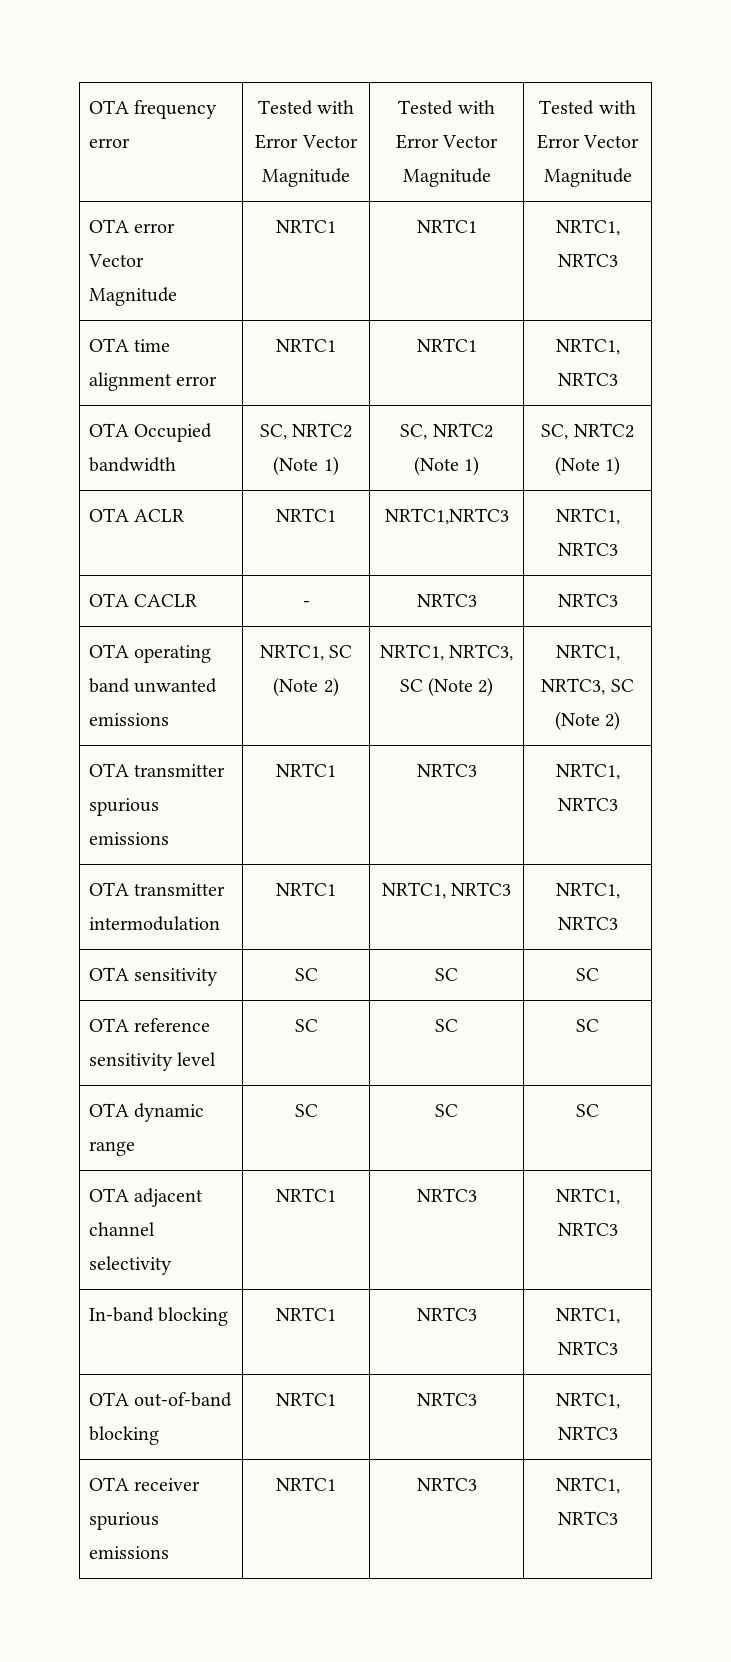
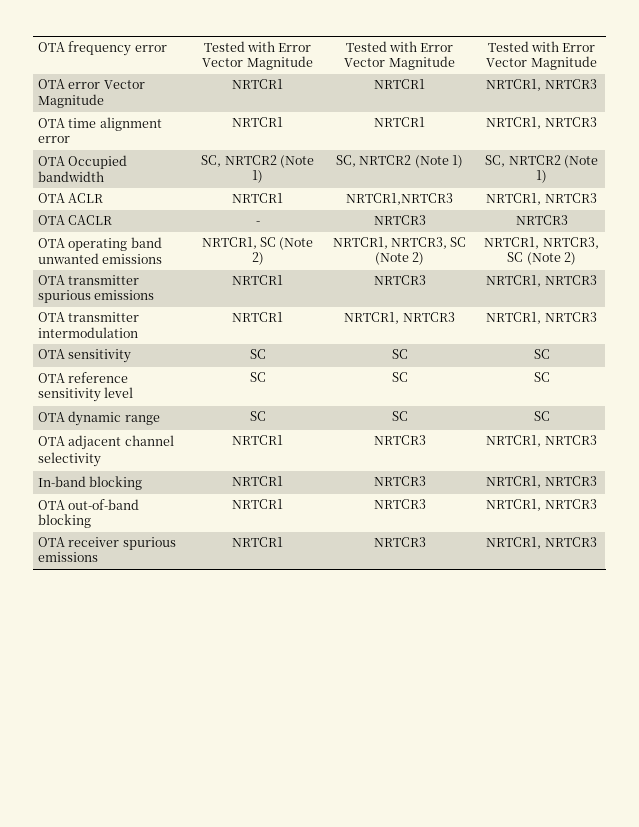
[276,219,336,233] [416,219,477,233] [555,219,620,236] [557,253,618,267] NRTC1 | NRTC1 | NRTC1, NRTC3 -> [232,79,283,89] [374,79,425,89] [486,79,597,91] NRTCR1 | NRTCR1 | NRTCR1, NRTCR3
[276,338,336,352] [416,338,477,352] [555,338,620,355] [557,372,618,386] NRTC1 | NRTC1 | NRTC1, NRTC3 -> [232,117,283,127] [374,117,425,127] [486,117,597,129] NRTCR1 | NRTCR1 | NRTCR1, NRTCR3
[292,423,353,438] [273,456,339,476] [400,423,493,440] [413,456,480,476] [541,423,634,440] NRTC2 (Note 1) | SC, NRTC2 (Note 1) | SC, NRTC2 -> [224,155,314,168] [252,170,263,183] [335,155,464,168] [485,155,561,167] NRTCR2 (Note 1) | SC, NRTCR2 (Note 1) | SC, NRTCR2
[276,508,336,522] [384,508,509,525] [555,508,620,525] [557,542,618,556] NRTC1 | NRTC1,NRTC3 | NRTC1, NRTC3 -> [232,193,283,203] [346,193,453,205] [486,193,597,205] NRTCR1 | NRTCR1,NRTCR3 | NRTCR1, NRTCR3
[416,593,477,607] [557,593,618,607] NRTC3 | NRTC3 -> [373,215,426,225] [515,215,568,225] NRTCR3 | NRTCR3
[259,644,353,661] [273,677,339,697] [379,644,514,661] [399,677,494,697] [555,644,620,661] [541,678,606,695] NRTC1, SC (Note 2) | NRTC1, NRTC3, SC (Note 2) | NRTC1, NRTC3, -> [201,237,314,250] [251,252,264,265] [332,237,467,249] [374,252,425,265] [484,237,599,249] NRTCR1, SC (Note 2) | NRTCR1, NRTCR3, SC (Note 2) | NRTCR1, NRTCR3,
[276,763,336,777] [416,763,477,777] [555,763,620,780] [557,797,618,811] NRTC1 | NRTC3 | NRTC1, NRTC3 -> [232,275,283,285] [373,275,426,285] [486,275,597,287] NRTCR1 | NRTCR3 | NRTCR1, NRTCR3
[276,882,336,896] [381,882,512,899] [555,882,620,899] [557,916,618,930] NRTC1 | NRTC1, NRTC3 | NRTC1, NRTC3 -> [232,312,283,322] [344,312,455,324] [486,312,597,324] NRTCR1 | NRTCR1, NRTCR3 | NRTCR1, NRTCR3
[276,1188,336,1202] [416,1188,477,1202] [555,1188,620,1205] [557,1222,618,1236] [88,1307,229,1326] [276,1307,336,1321] [416,1307,477,1321] [555,1307,620,1324] [557,1341,618,1355] NRTC1 | NRTC3 | NRTC1, NRTC3 // In-band blocking | NRTC1 | NRTC3 | NRTC1, NRTC3 -> [232,435,283,445] [373,435,426,445] [486,435,597,447] [38,476,143,490] [232,476,283,486] [373,476,426,486] [486,476,597,488] NRTCR1 | NRTCR3 | NRTCR1, NRTCR3 // In-band blocking | NRTCR1 | NRTCR3 | NRTCR1, NRTCR3
[276,1392,336,1406] [416,1392,477,1406] [555,1392,620,1409] [557,1426,618,1440] NRTC1 | NRTC3 | NRTC1, NRTC3 -> [232,499,283,509] [373,499,426,509] [486,499,597,511] NRTCR1 | NRTCR3 | NRTCR1, NRTCR3
[276,1477,336,1491] [416,1477,477,1491] [555,1477,620,1494] [557,1511,618,1525] NRTC1 | NRTC3 | NRTC1, NRTC3 -> [232,537,283,547] [373,537,426,547] [486,537,597,549] NRTCR1 | NRTCR3 | NRTCR1, NRTCR3

